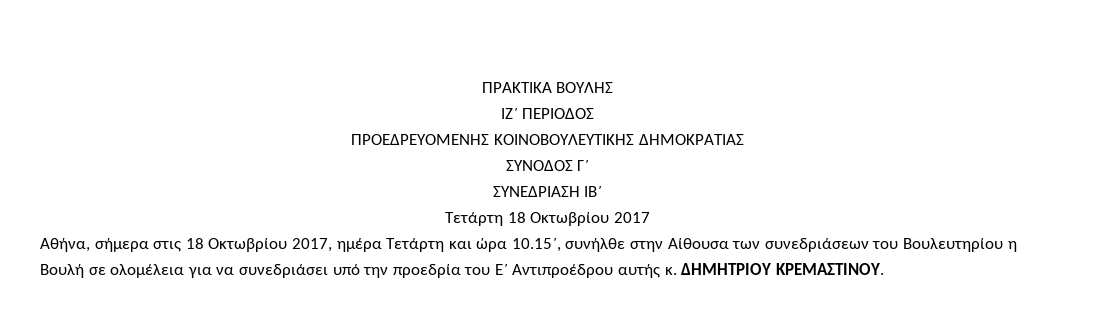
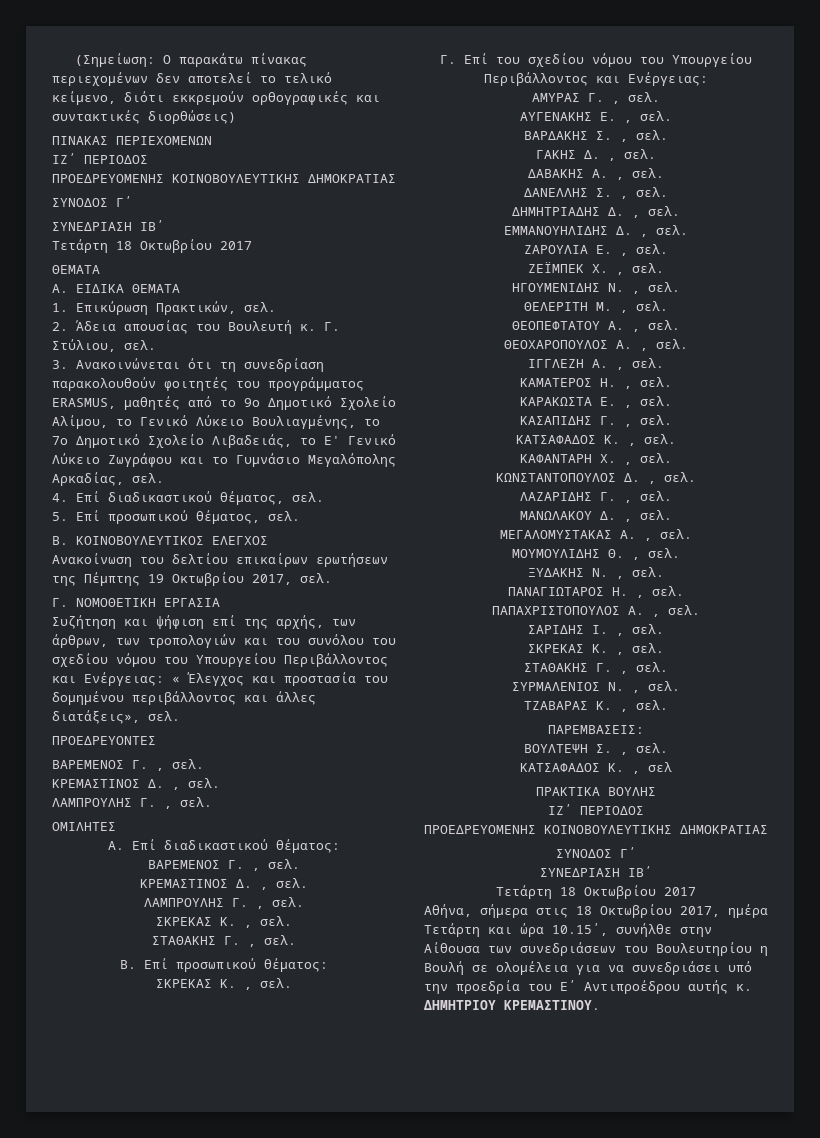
(481, 87) none -> [74,53,307,67] [52,72,332,86] [52,91,380,105] [52,110,236,124] [52,136,212,145] [52,153,148,164] [52,174,396,183] [52,196,132,207] [52,220,164,231] [52,239,252,253] [52,265,100,274] [52,284,180,293] [52,301,276,315] [52,320,340,334] [52,339,156,352] [52,358,324,372] [52,377,364,391] [52,396,396,410] [52,415,380,429] [52,434,396,448] [52,453,396,467] [52,472,164,486] [52,491,324,505] [52,510,300,524] [52,536,268,545] [52,553,388,567] [52,572,332,586] [52,598,220,607] [52,615,356,629] [52,634,396,648] [52,653,388,667] [52,672,388,686] [52,691,316,705] [52,710,180,724] [52,736,156,745] [52,759,204,771] [52,778,220,790] [52,797,212,809] [52,822,116,831] [108,839,340,853] [148,859,300,871] [140,878,308,890] [144,897,304,909] [156,916,292,928] [152,935,296,947] [120,958,328,972] [156,978,292,990] [440,53,752,67] [484,72,708,86] [532,92,660,104] [520,111,672,123] [524,130,668,142] [536,149,656,161] [528,168,664,180] [524,187,668,199] [512,206,680,218] [504,225,688,237] [524,244,668,256] [528,262,664,275] [512,282,680,294] [524,301,668,313] [512,320,680,332] [504,339,688,351] [528,358,664,370] [520,377,672,389] [520,396,672,408] [520,415,672,427] [516,434,676,446] [520,453,672,465] [496,472,696,484] [520,491,672,503] [520,510,672,522] [500,529,692,541] [512,548,680,560] [528,567,664,579] [508,586,684,598] [492,605,700,617] [528,624,664,636] [528,643,664,655] [524,662,668,674] [512,681,680,693] [524,700,668,712] [548,725,644,734] [524,743,668,755] [520,762,672,774] (Σημείωση: Ο παρακάτω πίνακας περιεχομένων δεν αποτελεί το τελικό κείμενο, διότι εκκρεμούν ορθογραφικές και συντακτικές διορθώσεις) // ΠΙΝΑΚΑΣ ΠΕΡΙΕΧΟΜΕΝΩΝ // ΙΖ΄ ΠΕΡΙΟΔΟΣ // ΠΡΟΕΔΡΕΥΟΜΕΝΗΣ ΚΟΙΝΟΒΟΥΛΕΥΤΙΚΗΣ ΔΗΜΟΚΡΑΤΙΑΣ // ΣΥΝΟΔΟΣ Γ΄ // ΣΥΝΕΔΡΙΑΣΗ ΙΒ΄ // Τετάρτη 18 Οκτωβρίου 2017 // ΘΕΜΑΤΑ // Α. ΕΙΔΙΚΑ ΘΕΜΑΤΑ // 1. Επικύρωση Πρακτικών, σελ. // 2. Άδεια απουσίας του Βουλευτή κ. Γ. Στύλιου, σελ. // 3. Ανακοινώνεται ότι τη συνεδρίαση παρακολουθούν φοιτητές του προγράμματος ERASMUS, μαθητές από το 9ο Δημοτικό Σχολείο Αλίμου, το Γενικό Λύκειο Βουλιαγμένης, το 7ο Δημοτικό Σχολείο Λιβαδειάς, το Ε' Γενικό Λύκειο Ζωγράφου και το Γυμνάσιο Μεγαλόπολης Αρκαδίας, σελ. // 4. Επί διαδικαστικού θέματος, σελ. // 5. Επί προσωπικού θέματος, σελ. // Β. ΚΟΙΝΟΒΟΥΛΕΥΤΙΚΟΣ ΕΛΕΓΧΟΣ // Ανακοίνωση του δελτίου επικαίρων ερωτήσεων της Πέμπτης 19 Οκτωβρίου 2017, σελ. // Γ. ΝΟΜΟΘΕΤΙΚΗ ΕΡΓΑΣΙΑ // Συζήτηση και ψήφιση επί της αρχής, των άρθρων, των τροπολογιών και του συνόλου του σχεδίου νόμου του Υπουργείου Περιβάλλοντος και Ενέργειας: « Έλεγχος και προστασία του δομημένου περιβάλλοντος και άλλες διατάξεις», σελ. // ΠΡΟΕΔΡΕΥΟΝΤΕΣ // ΒΑΡΕΜΕΝΟΣ Γ. , σελ. // ΚΡΕΜΑΣΤΙΝΟΣ Δ. , σελ. // ΛΑΜΠΡΟΥΛΗΣ Γ. , σελ. // ΟΜΙΛΗΤΕΣ // Α. Επί διαδικαστικού θέματος: // ΒΑΡΕΜΕΝΟΣ Γ. , σελ. // ΚΡΕΜΑΣΤΙΝΟΣ Δ. , σελ. // ΛΑΜΠΡΟΥΛΗΣ Γ. , σελ. // ΣΚΡΕΚΑΣ Κ. , σελ. // ΣΤΑΘΑΚΗΣ Γ. , σελ. // Β. Επί προσωπικού θέματος: // ΣΚΡΕΚΑΣ Κ. , σελ. // Γ. Επί του σχεδίου νόμου του Υπουργείου Περιβάλλοντος και Ενέργειας: // ΑΜΥΡΑΣ Γ. , σελ. // ΑΥΓΕΝΑΚΗΣ Ε. , σελ. // ΒΑΡΔΑΚΗΣ Σ. , σελ. // ΓΑΚΗΣ Δ. , σελ. // ΔΑΒΑΚΗΣ Α. , σελ. // ΔΑΝΕΛΛΗΣ Σ. , σελ. // ΔΗΜΗΤΡΙΑΔΗΣ Δ. , σελ. // ΕΜΜΑΝΟΥΗΛΙΔΗΣ Δ. , σελ. // ΖΑΡΟΥΛΙΑ Ε. , σελ. // ΖΕΪΜΠΕΚ Χ. , σελ. // ΗΓΟΥΜΕΝΙΔΗΣ Ν. , σελ. // ΘΕΛΕΡΙΤΗ Μ. , σελ. // ΘΕΟΠΕΦΤΑΤΟΥ Α. , σελ. // ΘΕΟΧΑΡΟΠΟΥΛΟΣ Α. , σελ. // ΙΓΓΛΕΖΗ Α. , σελ. // ΚΑΜΑΤΕΡΟΣ Η. , σελ. // ΚΑΡΑΚΩΣΤΑ Ε. , σελ. // ΚΑΣΑΠΙΔΗΣ Γ. , σελ. // ΚΑΤΣΑΦΑΔΟΣ Κ. , σελ. // ΚΑΦΑΝΤΑΡΗ Χ. , σελ. // ΚΩΝΣΤΑΝΤΟΠΟΥΛΟΣ Δ. , σελ. // ΛΑΖΑΡΙΔΗΣ Γ. , σελ. // ΜΑΝΩΛΑΚΟΥ Δ. , σελ. // ΜΕΓΑΛΟΜΥΣΤΑΚΑΣ Α. , σελ. // ΜΟΥΜΟΥΛΙΔΗΣ Θ. , σελ. // ΞΥΔΑΚΗΣ Ν. , σελ. // ΠΑΝΑΓΙΩΤΑΡΟΣ Η. , σελ. // ΠΑΠΑΧΡΙΣΤΟΠΟΥΛΟΣ Α. , σελ. // ΣΑΡΙΔΗΣ Ι. , σελ. // ΣΚΡΕΚΑΣ Κ. , σελ. // ΣΤΑΘΑΚΗΣ Γ. , σελ. // ΣΥΡΜΑΛΕΝΙΟΣ Ν. , σελ. // ΤΖΑΒΑΡΑΣ Κ. , σελ. // ΠΑΡΕΜΒΑΣΕΙΣ: // ΒΟΥΛΤΕΨΗ Σ. , σελ. // ΚΑΤΣΑΦΑΔΟΣ Κ. , σελ //

